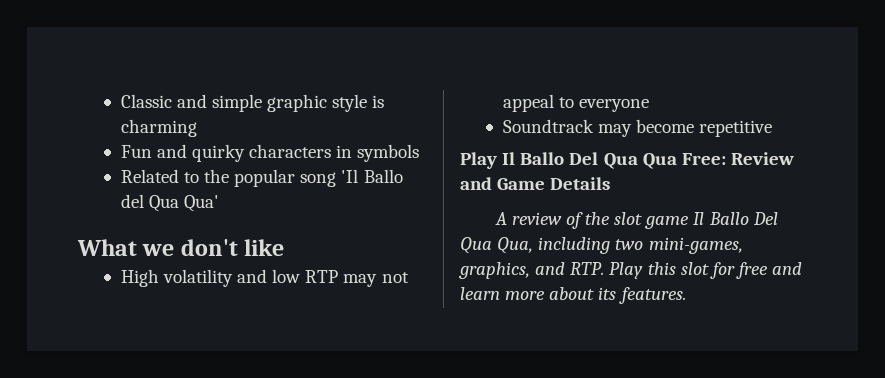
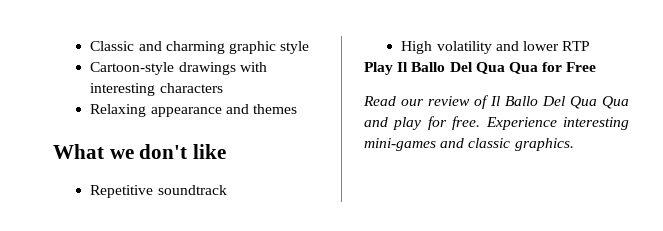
[212,94,263,112] simple -> [165,41,225,54] charming
[372,95,385,108] [120,119,197,137] [120,144,420,162] [120,169,403,187] [120,194,220,212] is charming // Fun and quirky characters in symbols // Related to the popular song 'Il Ballo del Qua Qua' -> [90,62,267,75] [90,83,223,96] [90,104,297,117] // Cartoon-style drawings with interesting characters // Relaxing appearance and themes
(285, 247) none -> [90,185,227,198] // Repetitive soundtrack
[272,269,301,283] low -> [522,41,559,51] lower
[343,272,409,287] [502,94,650,112] [502,119,773,137] may not appeal to everyone // Soundtrack may become repetitive -> (591, 46) none
[681,152,794,165] [460,177,611,190] [494,212,778,229] [460,237,743,254] [459,262,803,279] [460,287,686,304] Free: Review and Game Details // A review of the slot game Il Ballo Del Qua Qua, including two mini-games, graphics, and RTP. Play this slot for free and learn more about its features. -> [542,62,597,72] [363,95,629,109] [364,116,629,130] [364,138,574,151] for Free // Read our review of Il Ballo Del Qua Qua and play for free. Experience interesting mini-games and classic graphics.

